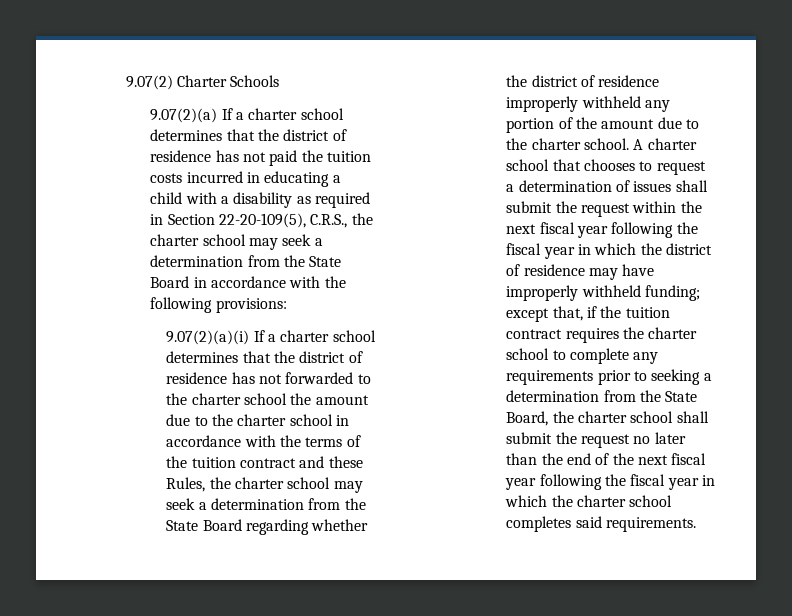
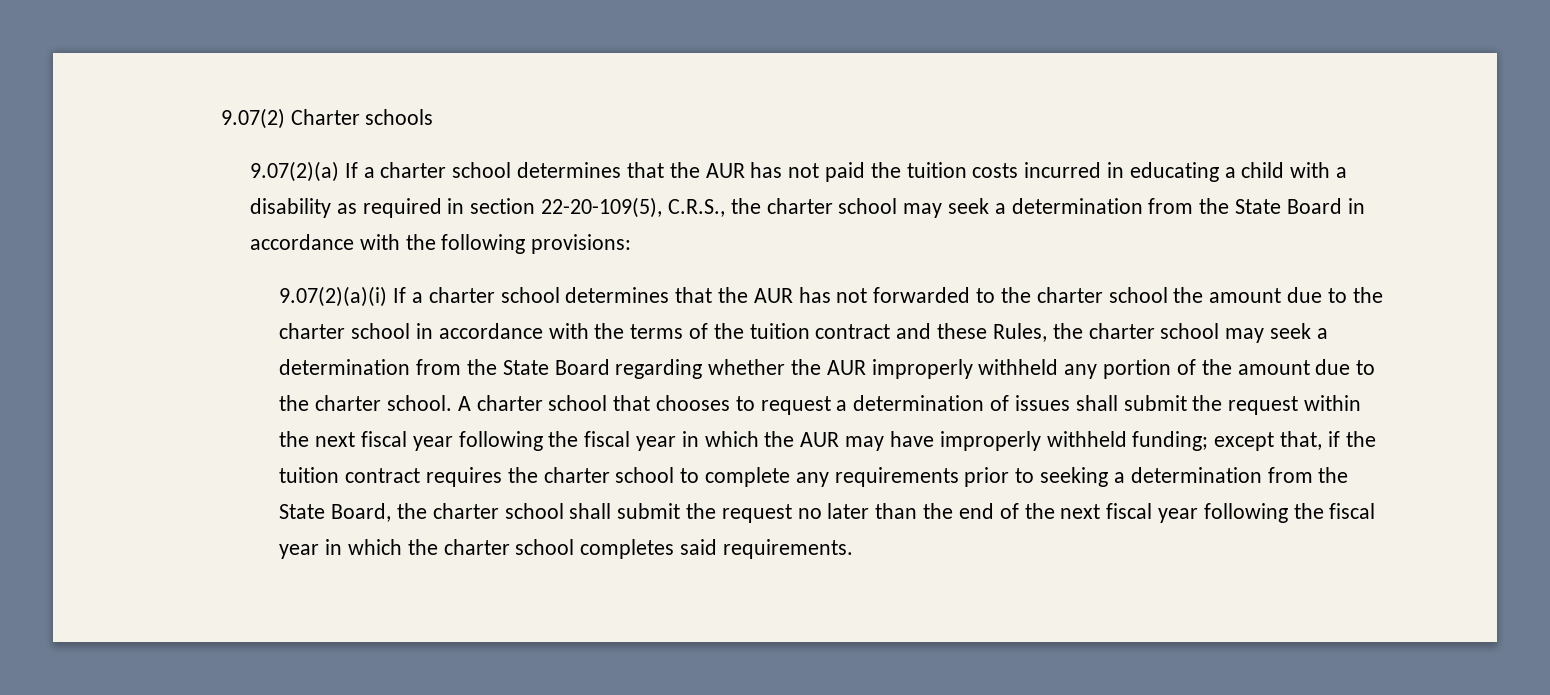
[230,75,280,87] Schools -> [365,109,434,125] schools
[283,129,347,141] [150,150,212,162] district of residence -> [705,163,745,178] AUR
[167,214,215,225] Section -> [470,198,536,214] section
[299,351,363,363] [166,372,228,384] district of residence -> [753,288,793,303] AUR
[531,75,660,87] district of residence -> [826,360,866,375] AUR
[666,243,712,255] [506,264,585,276] district of residence -> [800,432,840,447] AUR

